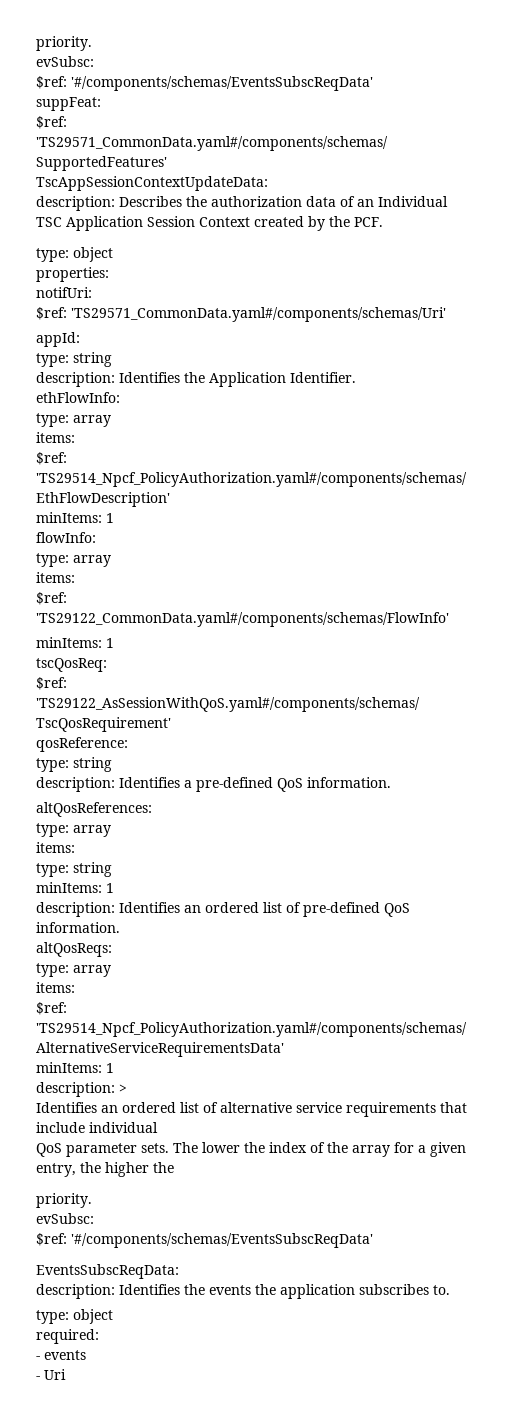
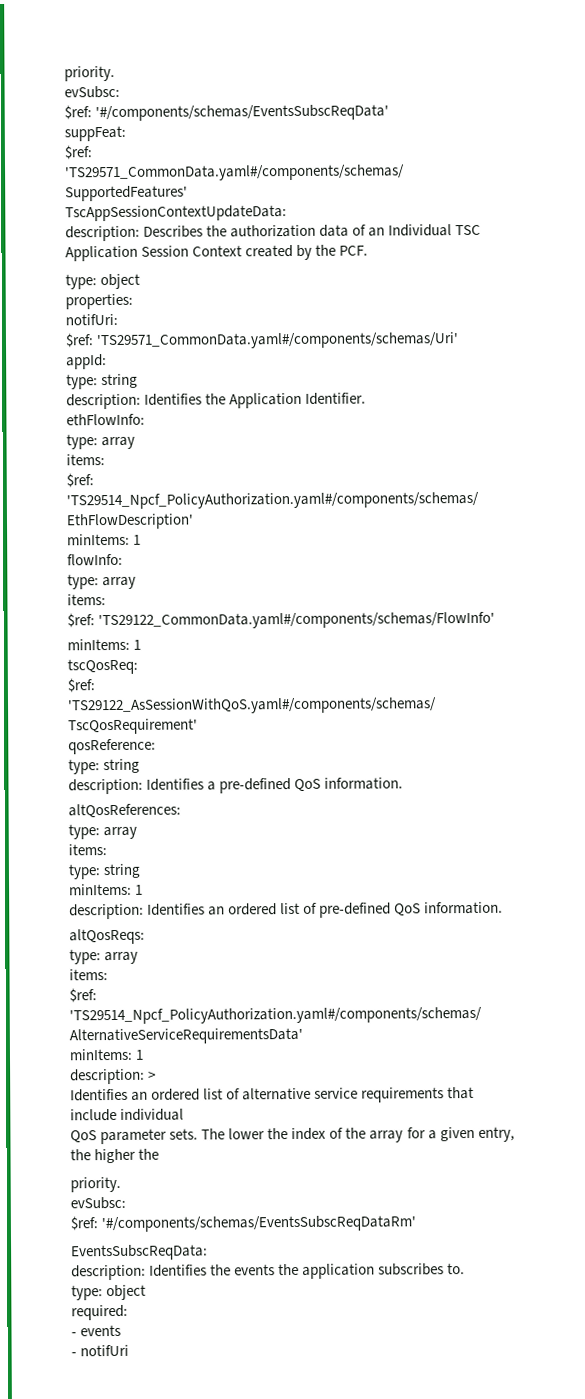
[71,1233,373,1248] '#/components/schemas/EventsSubscReqData' -> [101,1215,417,1233] '#/components/schemas/EventsSubscReqDataRm'
[44,1369,66,1380] Uri -> [80,1344,130,1357] notifUri

